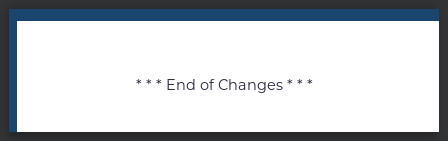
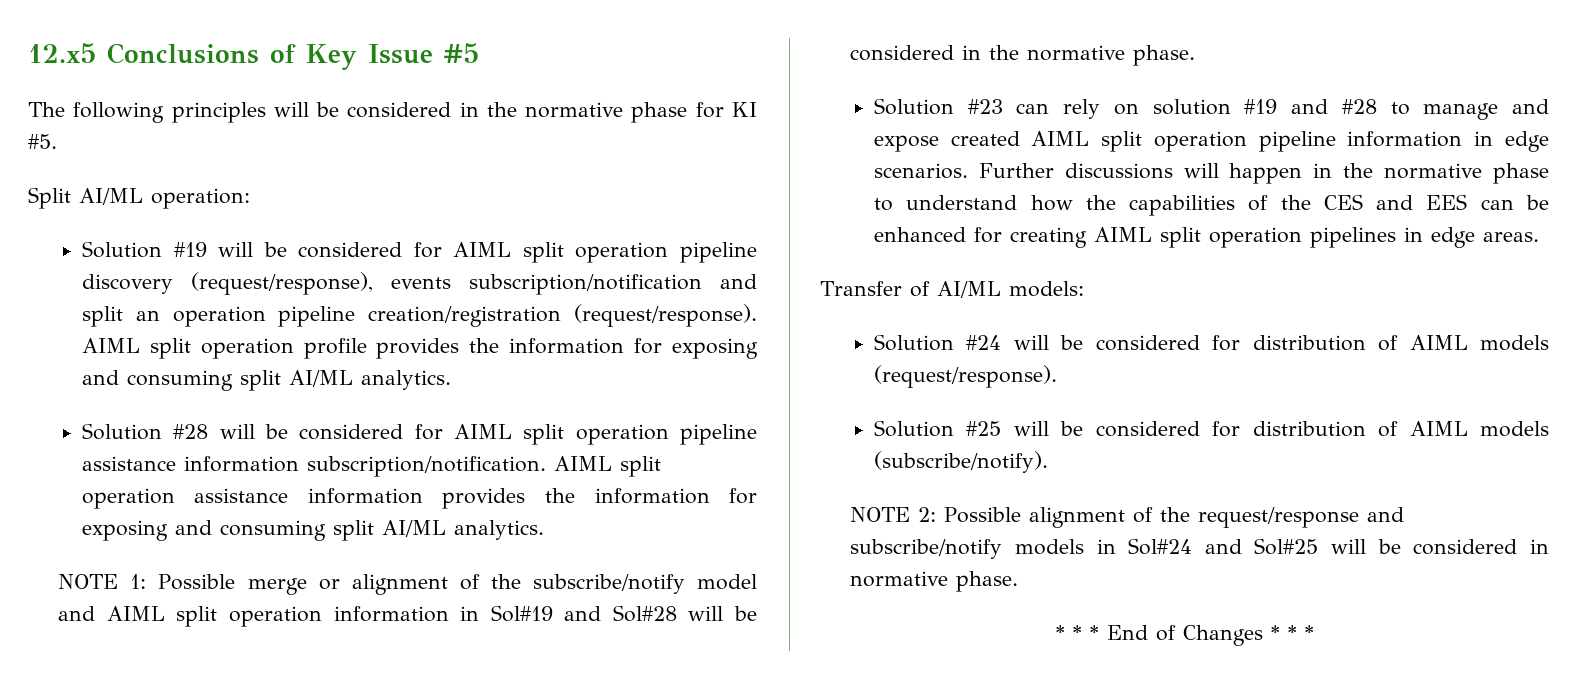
(135, 84) none -> [28,43,479,70] [28,102,757,123] [28,134,57,149] [28,187,250,209] [81,241,758,263] [81,272,757,295] [81,304,757,327] [81,338,758,359] [81,370,451,391] [81,423,757,445] [81,456,661,477] [81,488,758,509] [81,520,544,541] [58,574,757,595] [58,605,757,627] [850,45,1196,66] [873,98,1549,120] [873,131,1549,152] [873,163,1549,184] [873,194,1549,216] [873,227,1539,248] [820,281,1084,298] [873,334,1549,351] [873,365,1057,388] [873,420,1549,437] [873,451,1048,473] [850,507,1405,528] [850,538,1549,559] [850,571,1019,592] 12.x5 Conclusions of Key Issue #5 // The following principles will be considered in the normative phase for KI #5. // Split AI/ML operation: // Solution #19 will be considered for AIML split operation pipeline discovery (request/response), events subscription/notification and split an operation pipeline creation/registration (request/response). AIML split operation profile provides the information for exposing and consuming split AI/ML analytics. // Solution #28 will be considered for AIML split operation pipeline assistance information subscription/notification. AIML split operation assistance information provides the information for exposing and consuming split AI/ML analytics. // NOTE 1: Possible merge or alignment of the subscribe/notify model and AIML split operation information in Sol#19 and Sol#28 will be considered in the normative phase. // Solution #23 can rely on solution #19 and #28 to manage and expose created AIML split operation pipeline information in edge scenarios. Further discussions will happen in the normative phase to understand how the capabilities of the CES and EES can be enhanced for creating AIML split operation pipelines in edge areas. // Transfer of AI/ML models: // Solution #24 will be considered for distribution of AIML models (request/response). // Solution #25 will be considered for distribution of AIML models (subscribe/notify). // NOTE 2: Possible alignment of the request/response and subscribe/notify models in Sol#24 and Sol#25 will be considered in normative phase. //

